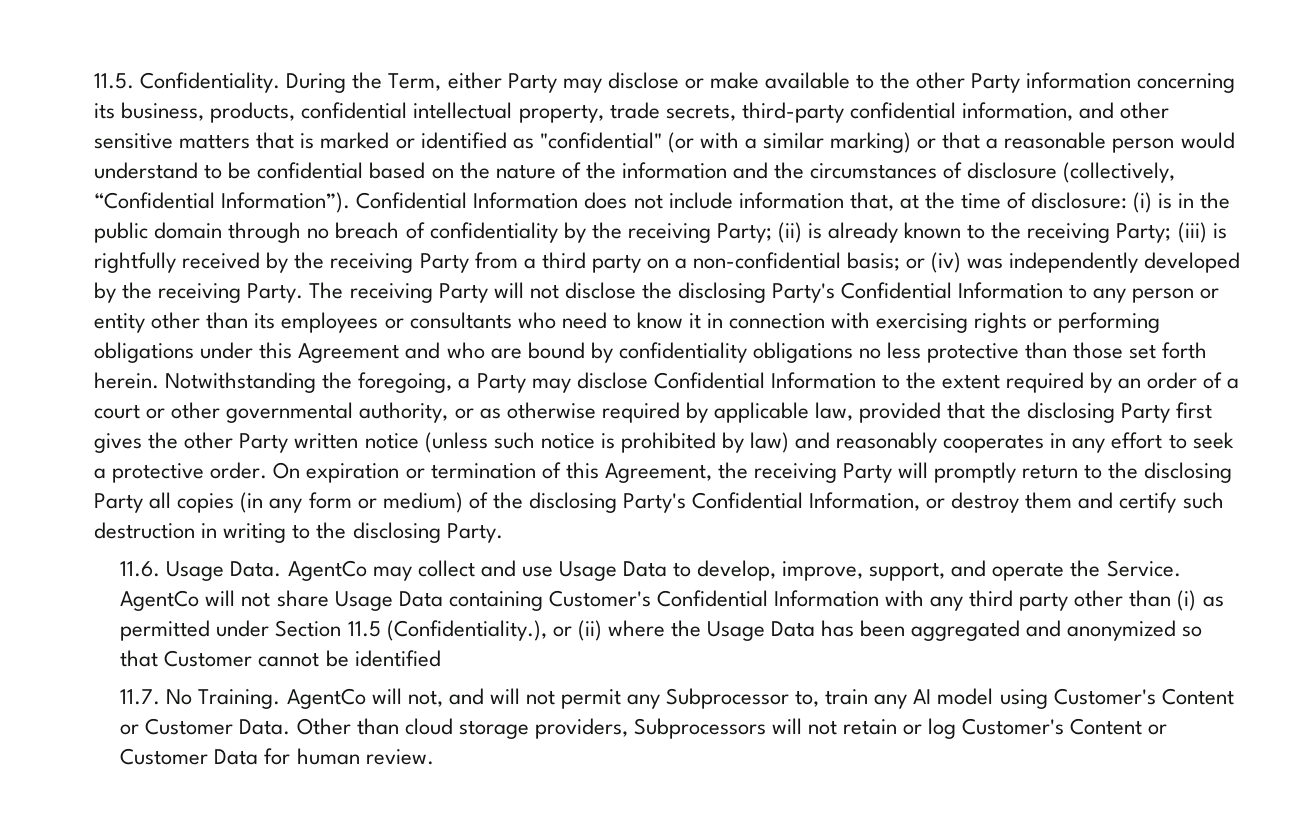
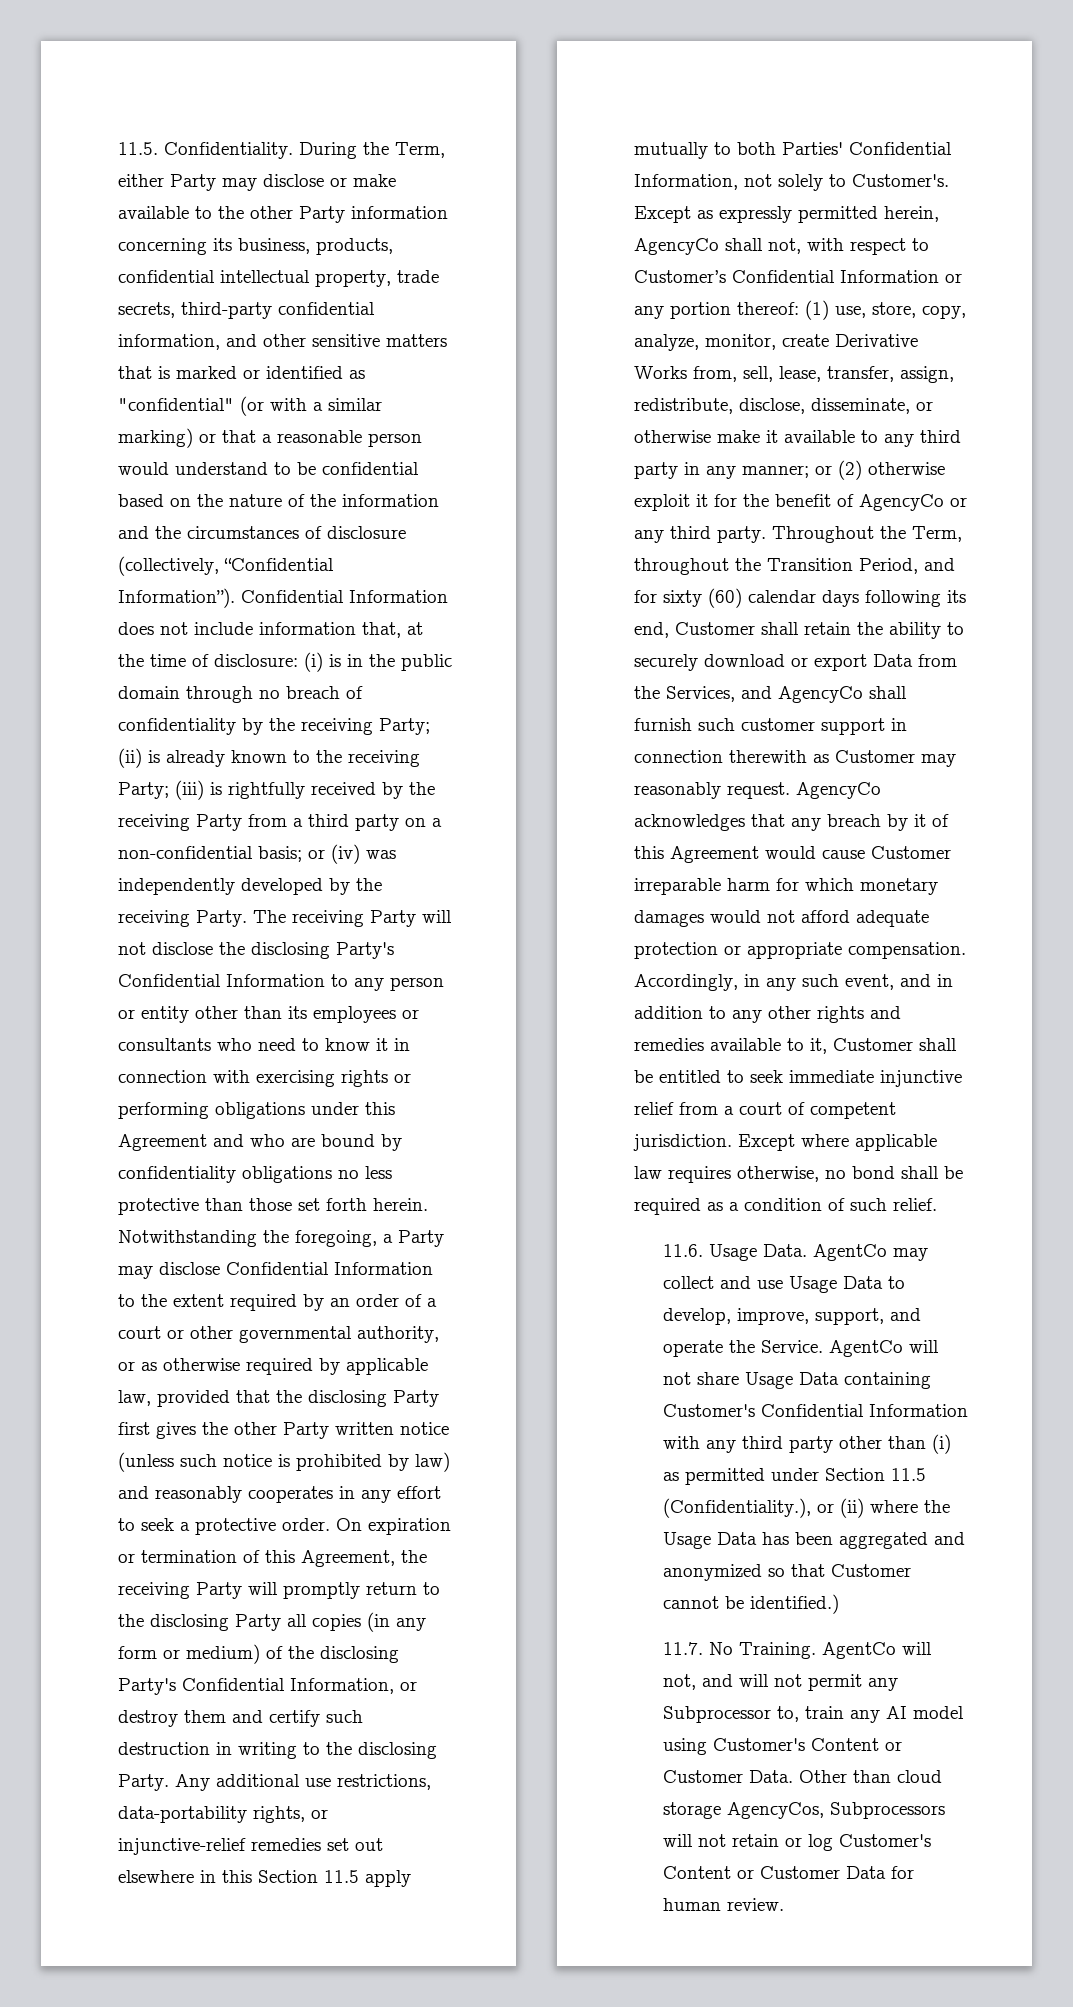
(503, 533) none -> [174,1774,431,1791] [117,1806,328,1823] [117,1838,383,1855] [117,1870,411,1887] [633,142,952,159] [633,174,949,191] [633,206,939,223] [633,238,929,255] [633,270,962,283] [633,300,966,320] [633,334,918,351] [633,366,954,383] [633,398,933,414] [633,430,961,447] [633,460,945,480] [633,494,967,511] [633,526,962,543] [633,558,955,575] [633,588,966,608] [633,622,964,639] [633,654,957,671] [633,686,907,703] [633,718,907,735] [633,750,956,767] [633,782,881,799] [633,814,949,831] [633,846,951,863] [633,878,938,895] [633,910,929,927] [633,942,966,959] [633,974,953,991] [633,1006,901,1023] [633,1038,957,1054] [633,1070,962,1087] [633,1102,896,1119] [632,1134,937,1151] [633,1166,963,1183] [633,1198,937,1215] Any additional use restrictions, data-portability rights, or injunctive-relief remedies set out elsewhere in this Section 11.5 apply mutually to both Parties' Confidential Information, not solely to Customer's. Except as expressly permitted herein, AgencyCo shall not, with respect to Customer’s Confidential Information or any portion thereof: (1) use, store, copy, analyze, monitor, create Derivative Works from, sell, lease, transfer, assign, redistribute, disclose, disseminate, or otherwise make it available to any third party in any manner; or (2) otherwise exploit it for the benefit of AgencyCo or any third party. Throughout the Term, throughout the Transition Period, and for sixty (60) calendar days following its end, Customer shall retain the ability to securely download or export Data from the Services, and AgencyCo shall furnish such customer support in connection therewith as Customer may reasonably request. AgencyCo acknowledges that any breach by it of this Agreement would cause Customer irreparable harm for which monetary damages would not afford adequate protection or appropriate compensation. Accordingly, in any such event, and in addition to any other rights and remedies available to it, Customer shall be entitled to seek immediate injunctive relief from a court of competent jurisdiction. Except where applicable law requires otherwise, no bond shall be required as a condition of such relief.
[354,650,441,667] identified -> [749,1594,839,1614] identified.)
[534,718,628,739] providers, -> [726,1802,824,1819] AgencyCos,

